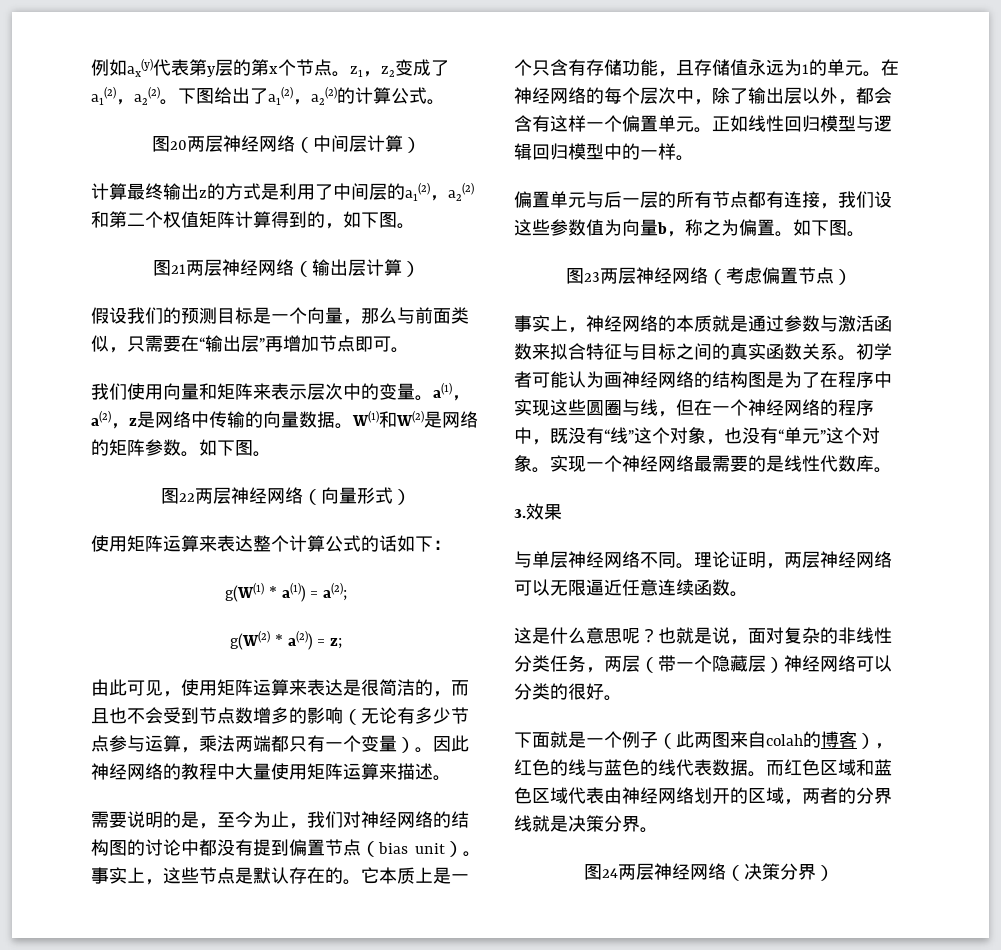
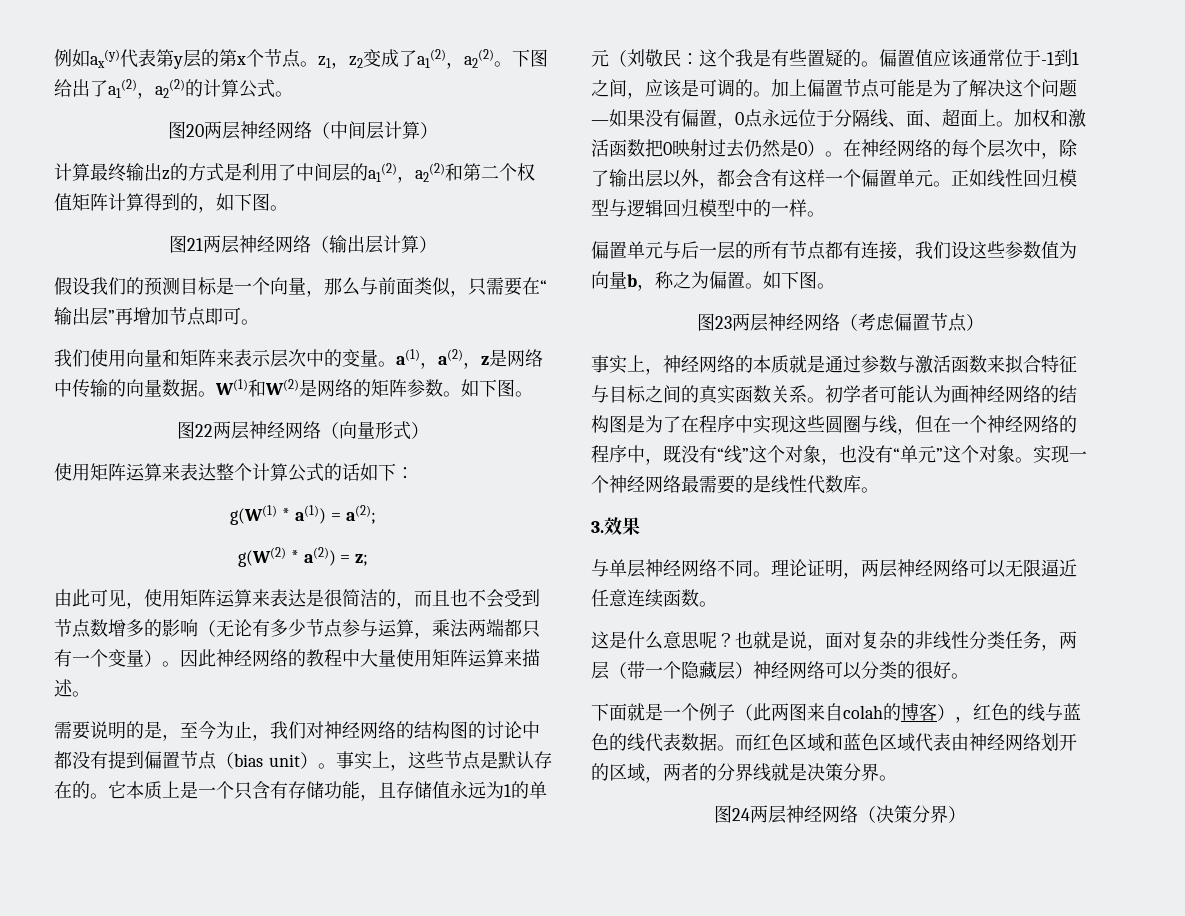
(863, 68) none -> [609,48,1079,68] [591,79,1077,99] [591,108,1086,129] [591,139,825,158] （刘敬民：这个我是有些置疑的。偏置值应该通常位于-1到1之间，应该是可调的。加上偏置节点可能是为了解决这个问题—如果没有偏置，0点永远位于分隔线、面、超面上。加权和激活函数把0映射过去仍然是0）

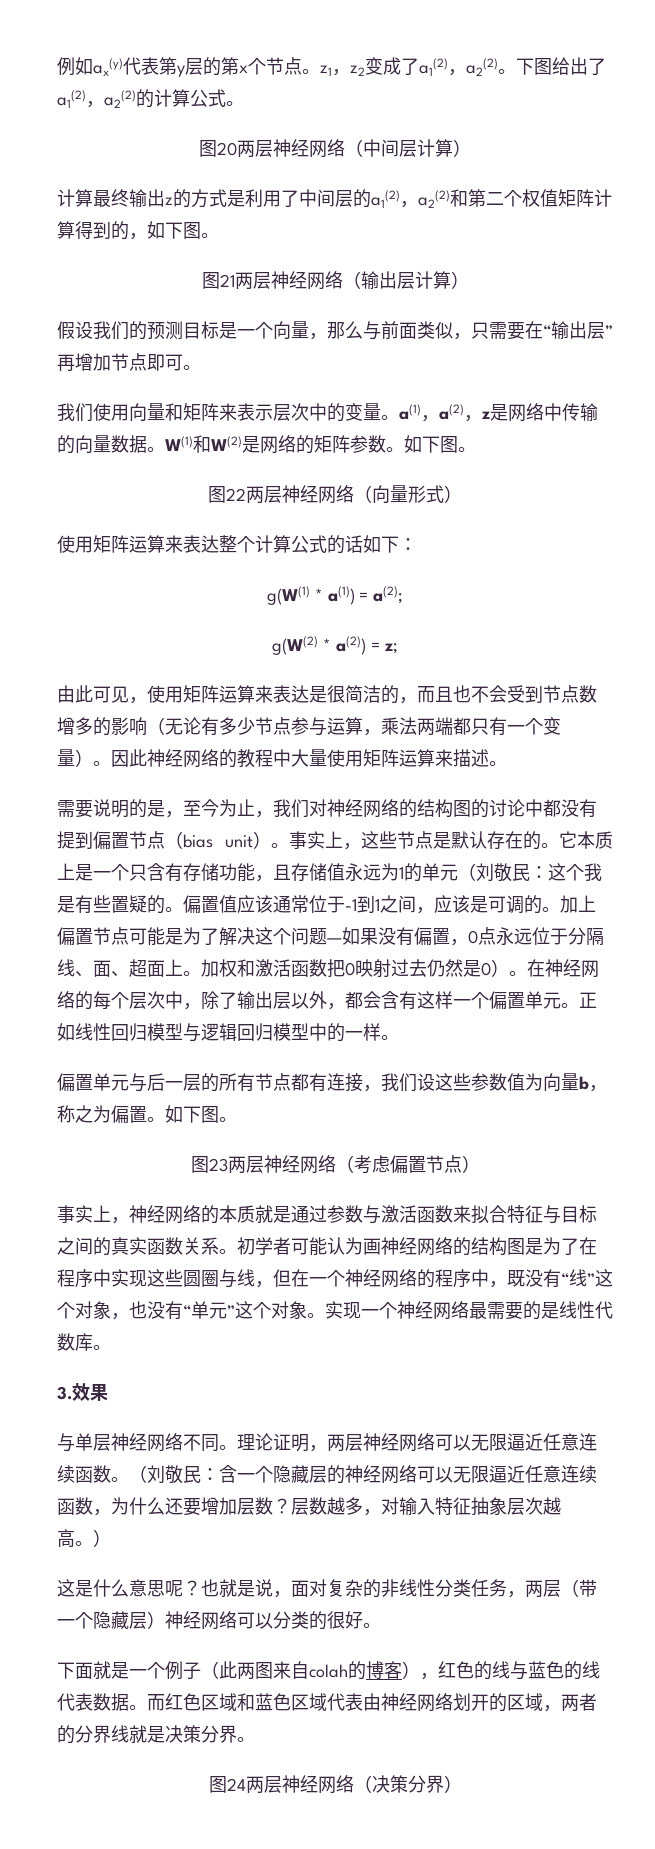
(717, 604) none -> [129,1465,597,1484] [57,1497,561,1516] [57,1529,111,1548] （刘敬民：含一个隐藏层的神经网络可以无限逼近任意连续函数，为什么还要增加层数？层数越多，对输入特征抽象层次越高。）

